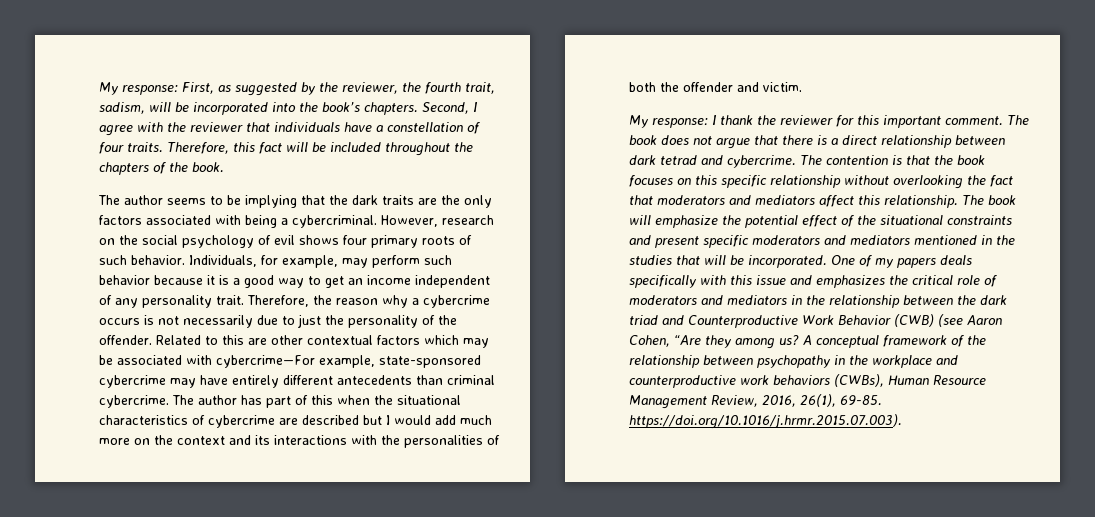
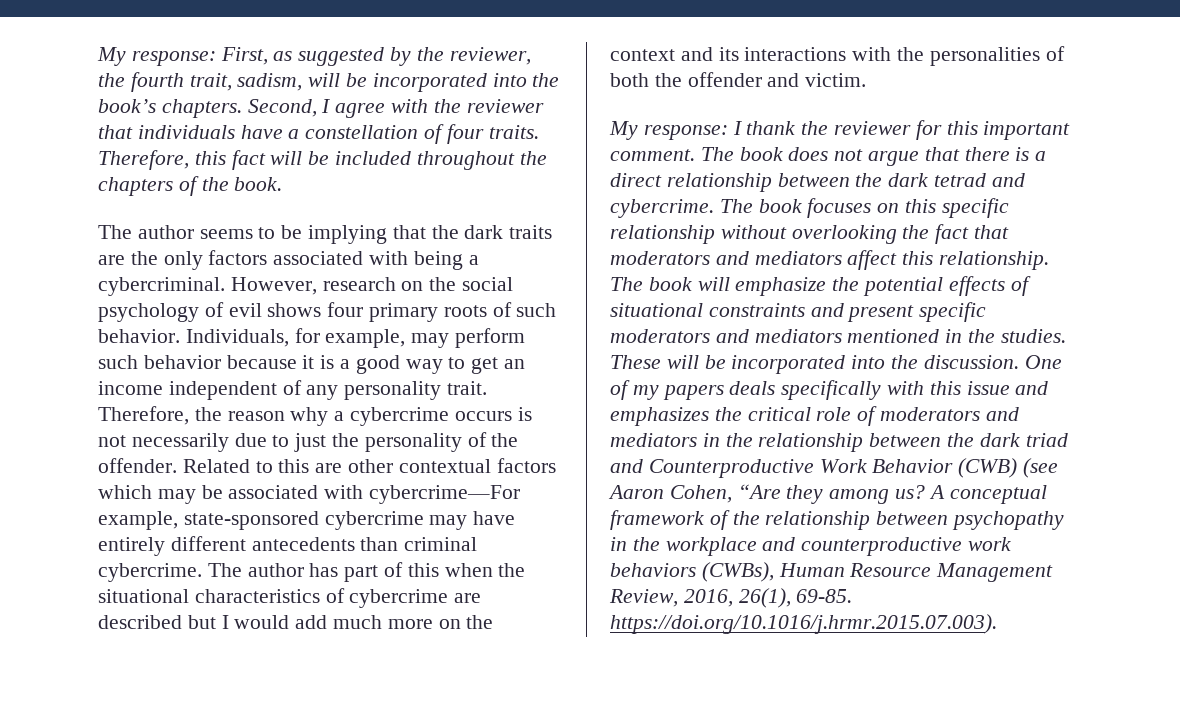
(1005, 140) none -> [855,173,883,187] the
[826,155,953,165] contention is that the -> (753, 206) none
[802,215,876,227] effect of the -> [948,276,1031,296] effects of
[629,255,827,268] studies that will be incorporated. -> [1000,329,1066,343] [610,355,1019,374] studies. These will be incorporated into the discussion.

